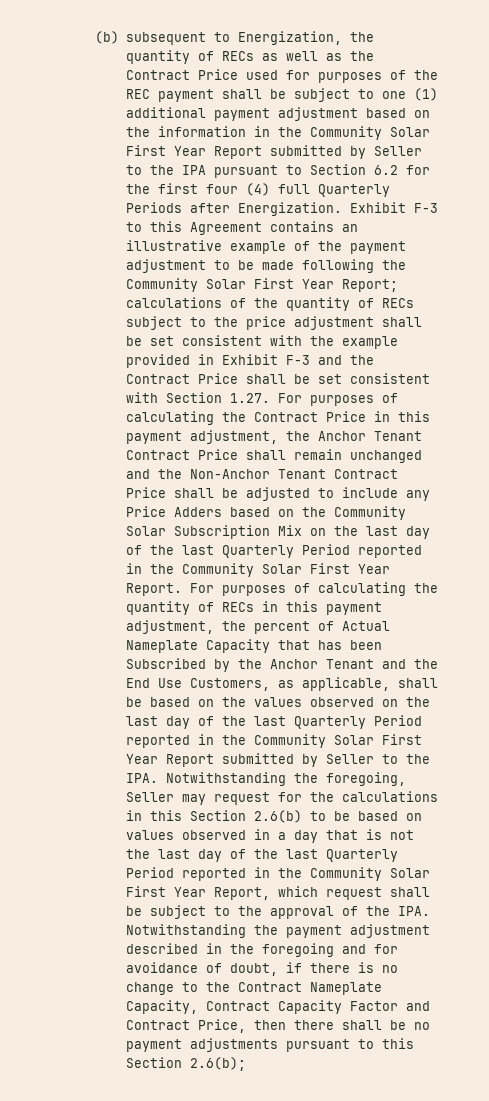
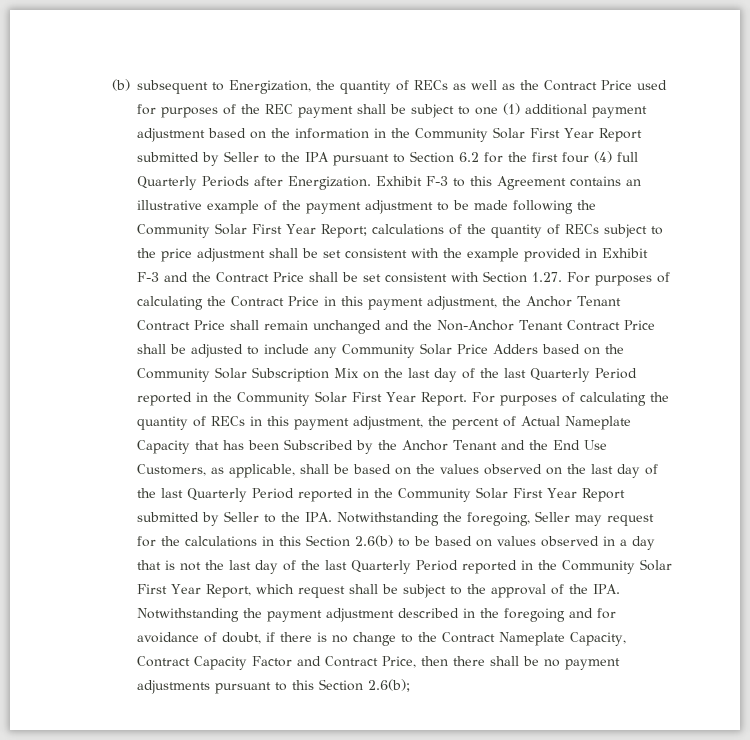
(430, 495) none -> [342,343,453,358] Community Solar

